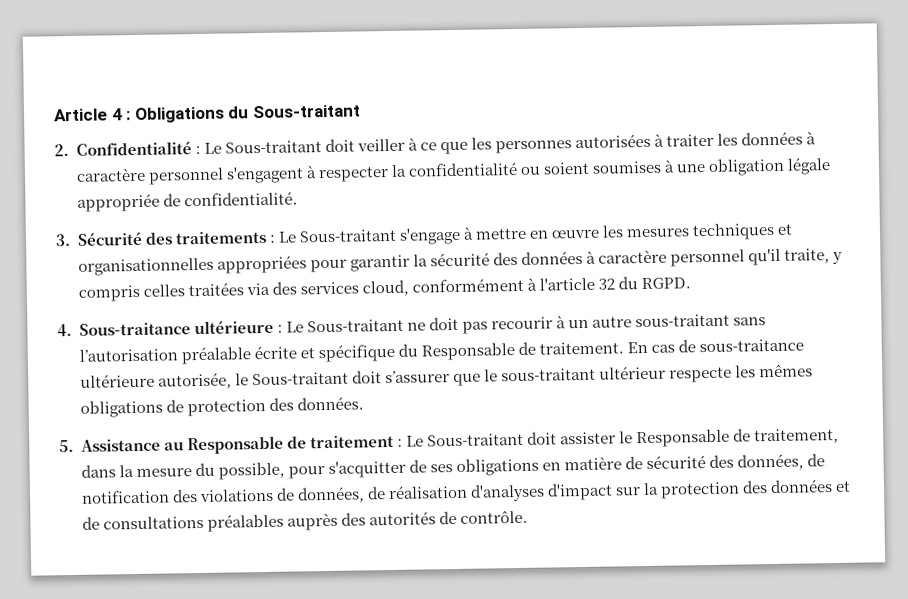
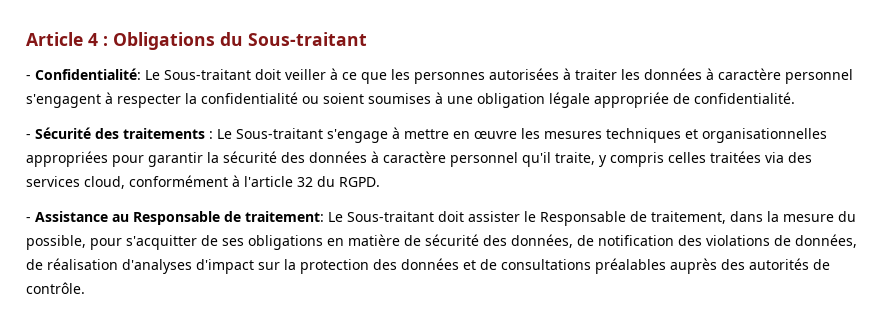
[54,141,201,157] 2. Confidentialité : -> [26,68,141,80] - Confidentialité:
[55,234,71,247] 3. -> [26,134,31,139] -
[57,313,767,337] [78,338,805,365] [79,364,814,390] [79,396,364,418] [59,439,74,453] 4. Sous-traitance ultérieure : Le Sous-traitant ne doit pas recourir à un autre sous-traitant sans l’autorisation préalable écrite et spécifique du Responsable de traitement. En cas de sous-traitance ultérieure autorisée, le Sous-traitant doit s’assurer que le sous-traitant ultérieur respecte les mêmes obligations de protection des données. // 5. -> [26,217,31,222] -
[309,434,403,449] traitement : -> [245,211,324,222] traitement:

